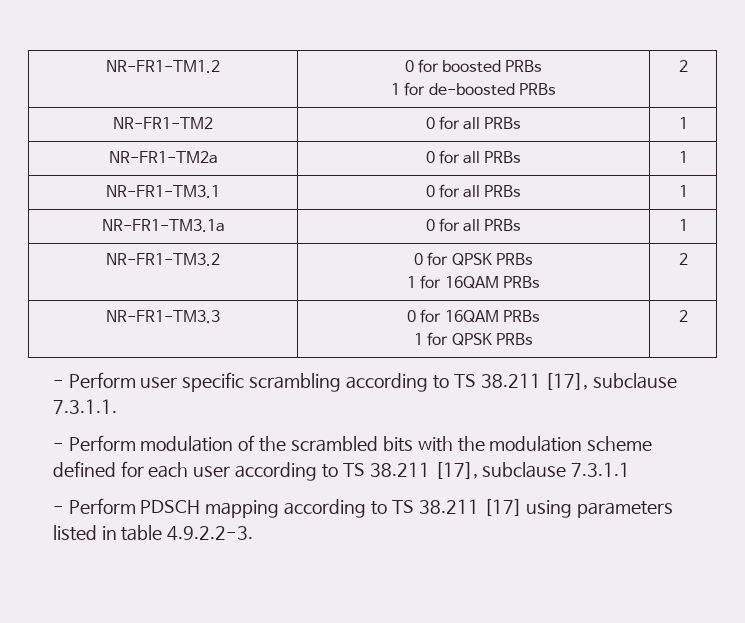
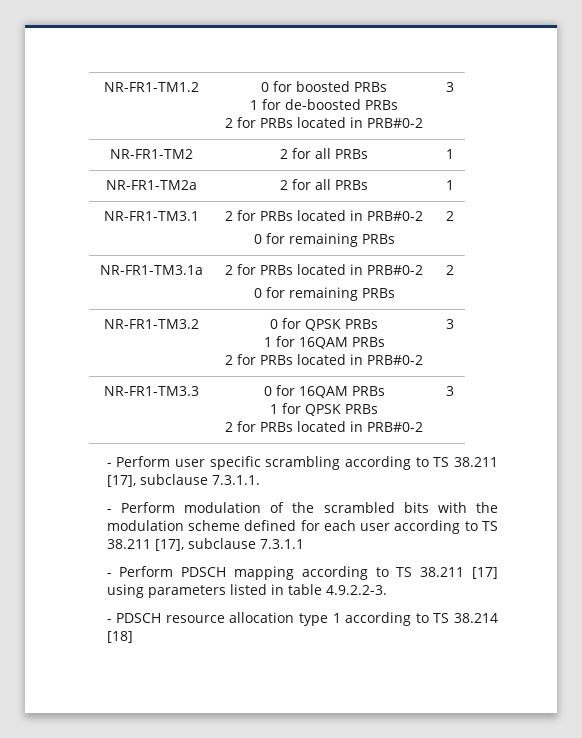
[678,60,688,72] | 2 -> [225,117,423,128] [446,82,454,92] // 2 for PRBs located in PRB#0-2 | 3
[425,117,435,129] 0 -> [280,149,288,159] 2
[425,151,435,163] 0 -> [280,180,288,190] 2
[425,184,522,198] [678,185,688,197] 0 for all PRBs | 1 -> [225,210,423,221] [253,233,395,247] [446,211,454,221] 2 for PRBs located in PRB#0-2 // 0 for remaining PRBs | 2
[425,218,522,232] [678,219,688,231] 0 for all PRBs | 1 -> [225,264,423,275] [253,287,395,301] [446,265,454,275] 2 for PRBs located in PRB#0-2 // 0 for remaining PRBs | 2
[678,253,688,265] | 2 -> [225,354,423,365] [446,319,454,329] // 2 for PRBs located in PRB#0-2 | 3
[678,310,688,322] | 2 -> [225,421,423,432] [446,386,454,396] // 2 for PRBs located in PRB#0-2 | 3
(254, 533) none -> [106,612,498,626] [106,631,133,643] // - PDSCH resource allocation type 1 according to TS 38.214 [18]

